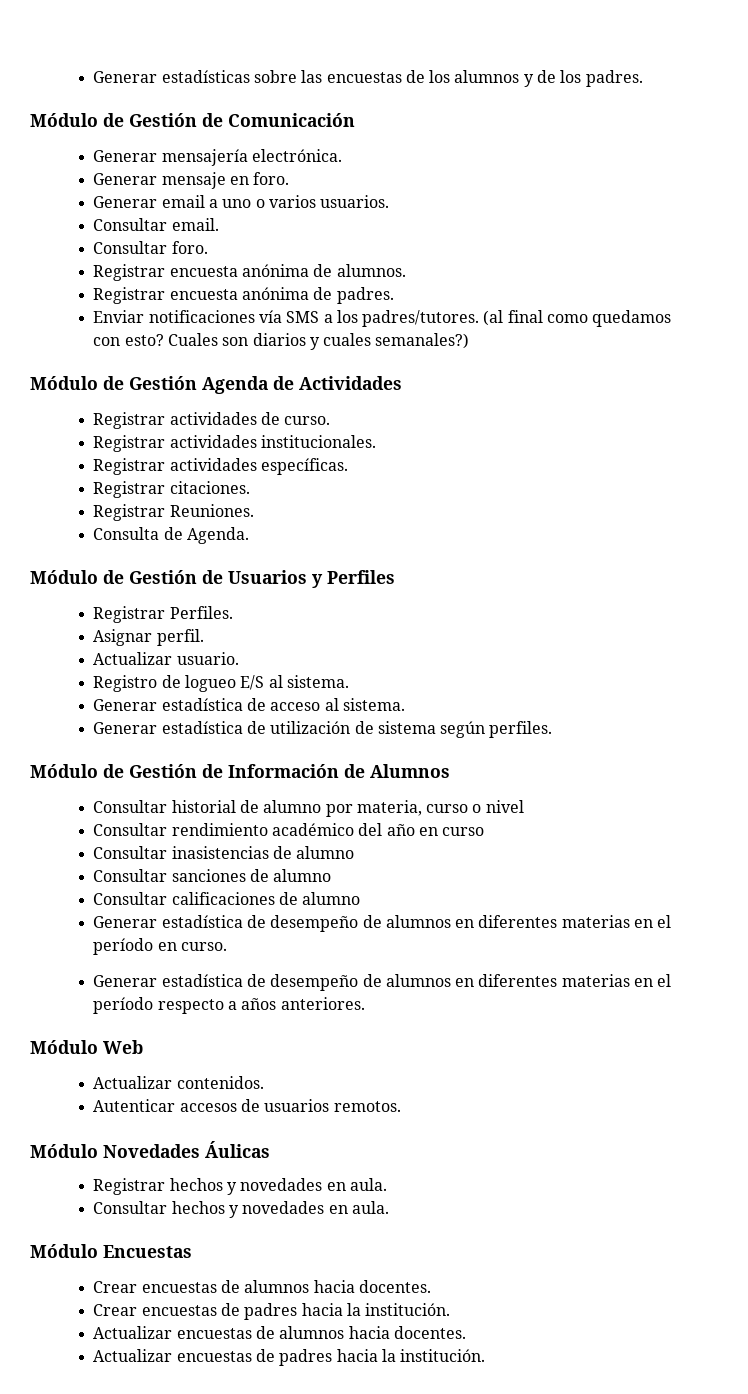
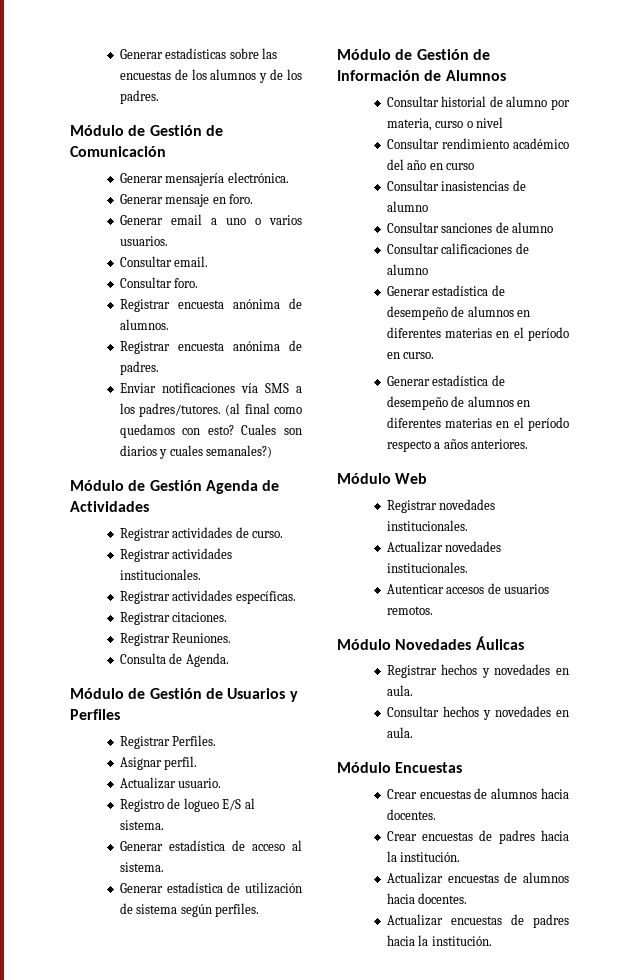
[93,1076,264,1089] // Actualizar contenidos. -> [386,499,496,513] [386,520,468,531] [386,541,502,553] [386,562,468,573] // Registrar novedades institucionales. // Actualizar novedades institucionales.

